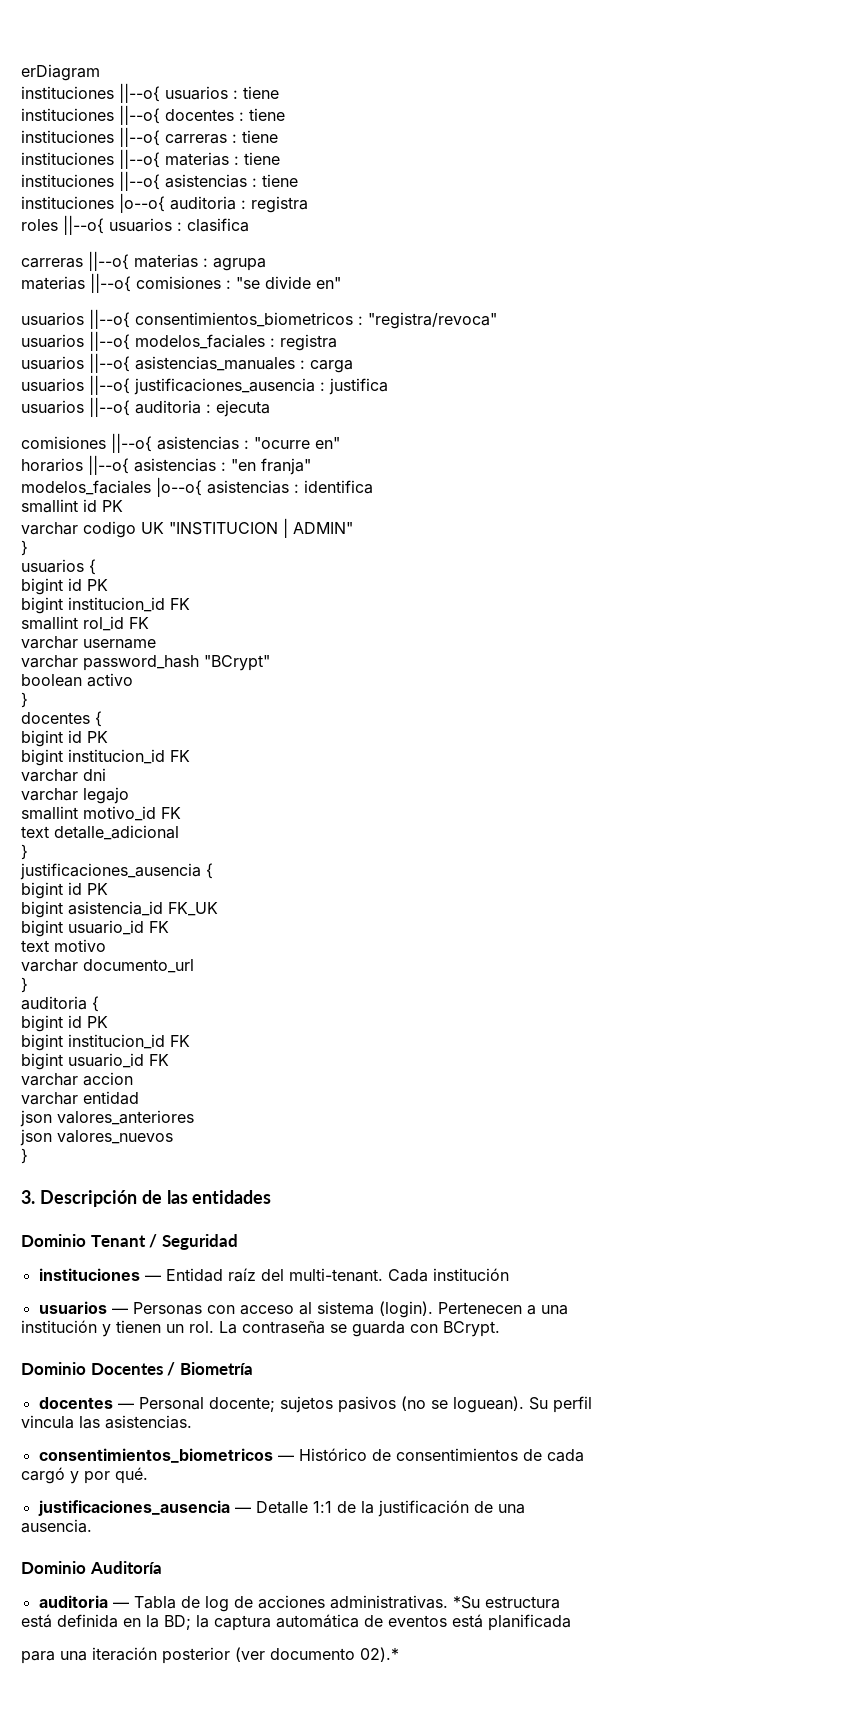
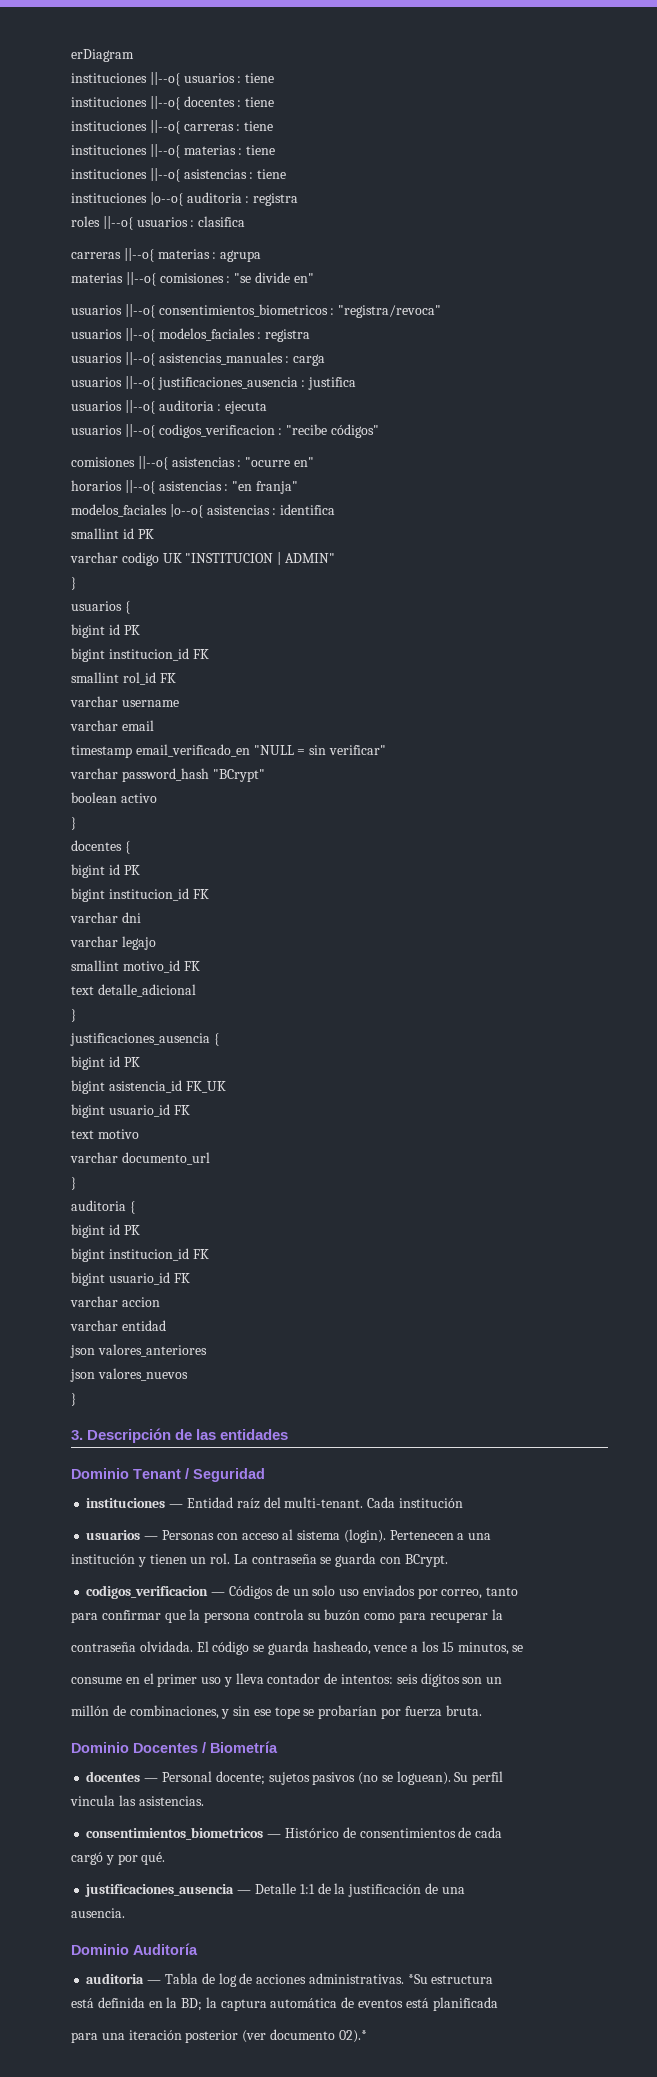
(270, 408) none -> [71,424,379,438] // usuarios ||--o{ codigos_verificacion : "recibe códigos"
(156, 644) none -> [70,720,154,731] [71,744,386,758] // varchar email // timestamp email_verificado_en "NULL = sin verificar"
(500, 1329) none -> [86,1585,519,1599] [71,1609,503,1623] [71,1641,524,1655] [71,1673,503,1687] [71,1705,482,1719] // codigos_verificacion — Códigos de un solo uso enviados por correo, tanto // para confirmar que la persona controla su buzón como para recuperar la // contraseña olvidada. El código se guarda hasheado, vence a los 15 minutos, se // consume en el primer uso y lleva contador de intentos: seis dígitos son un // millón de combinaciones, y sin ese tope se probarían por fuerza bruta.

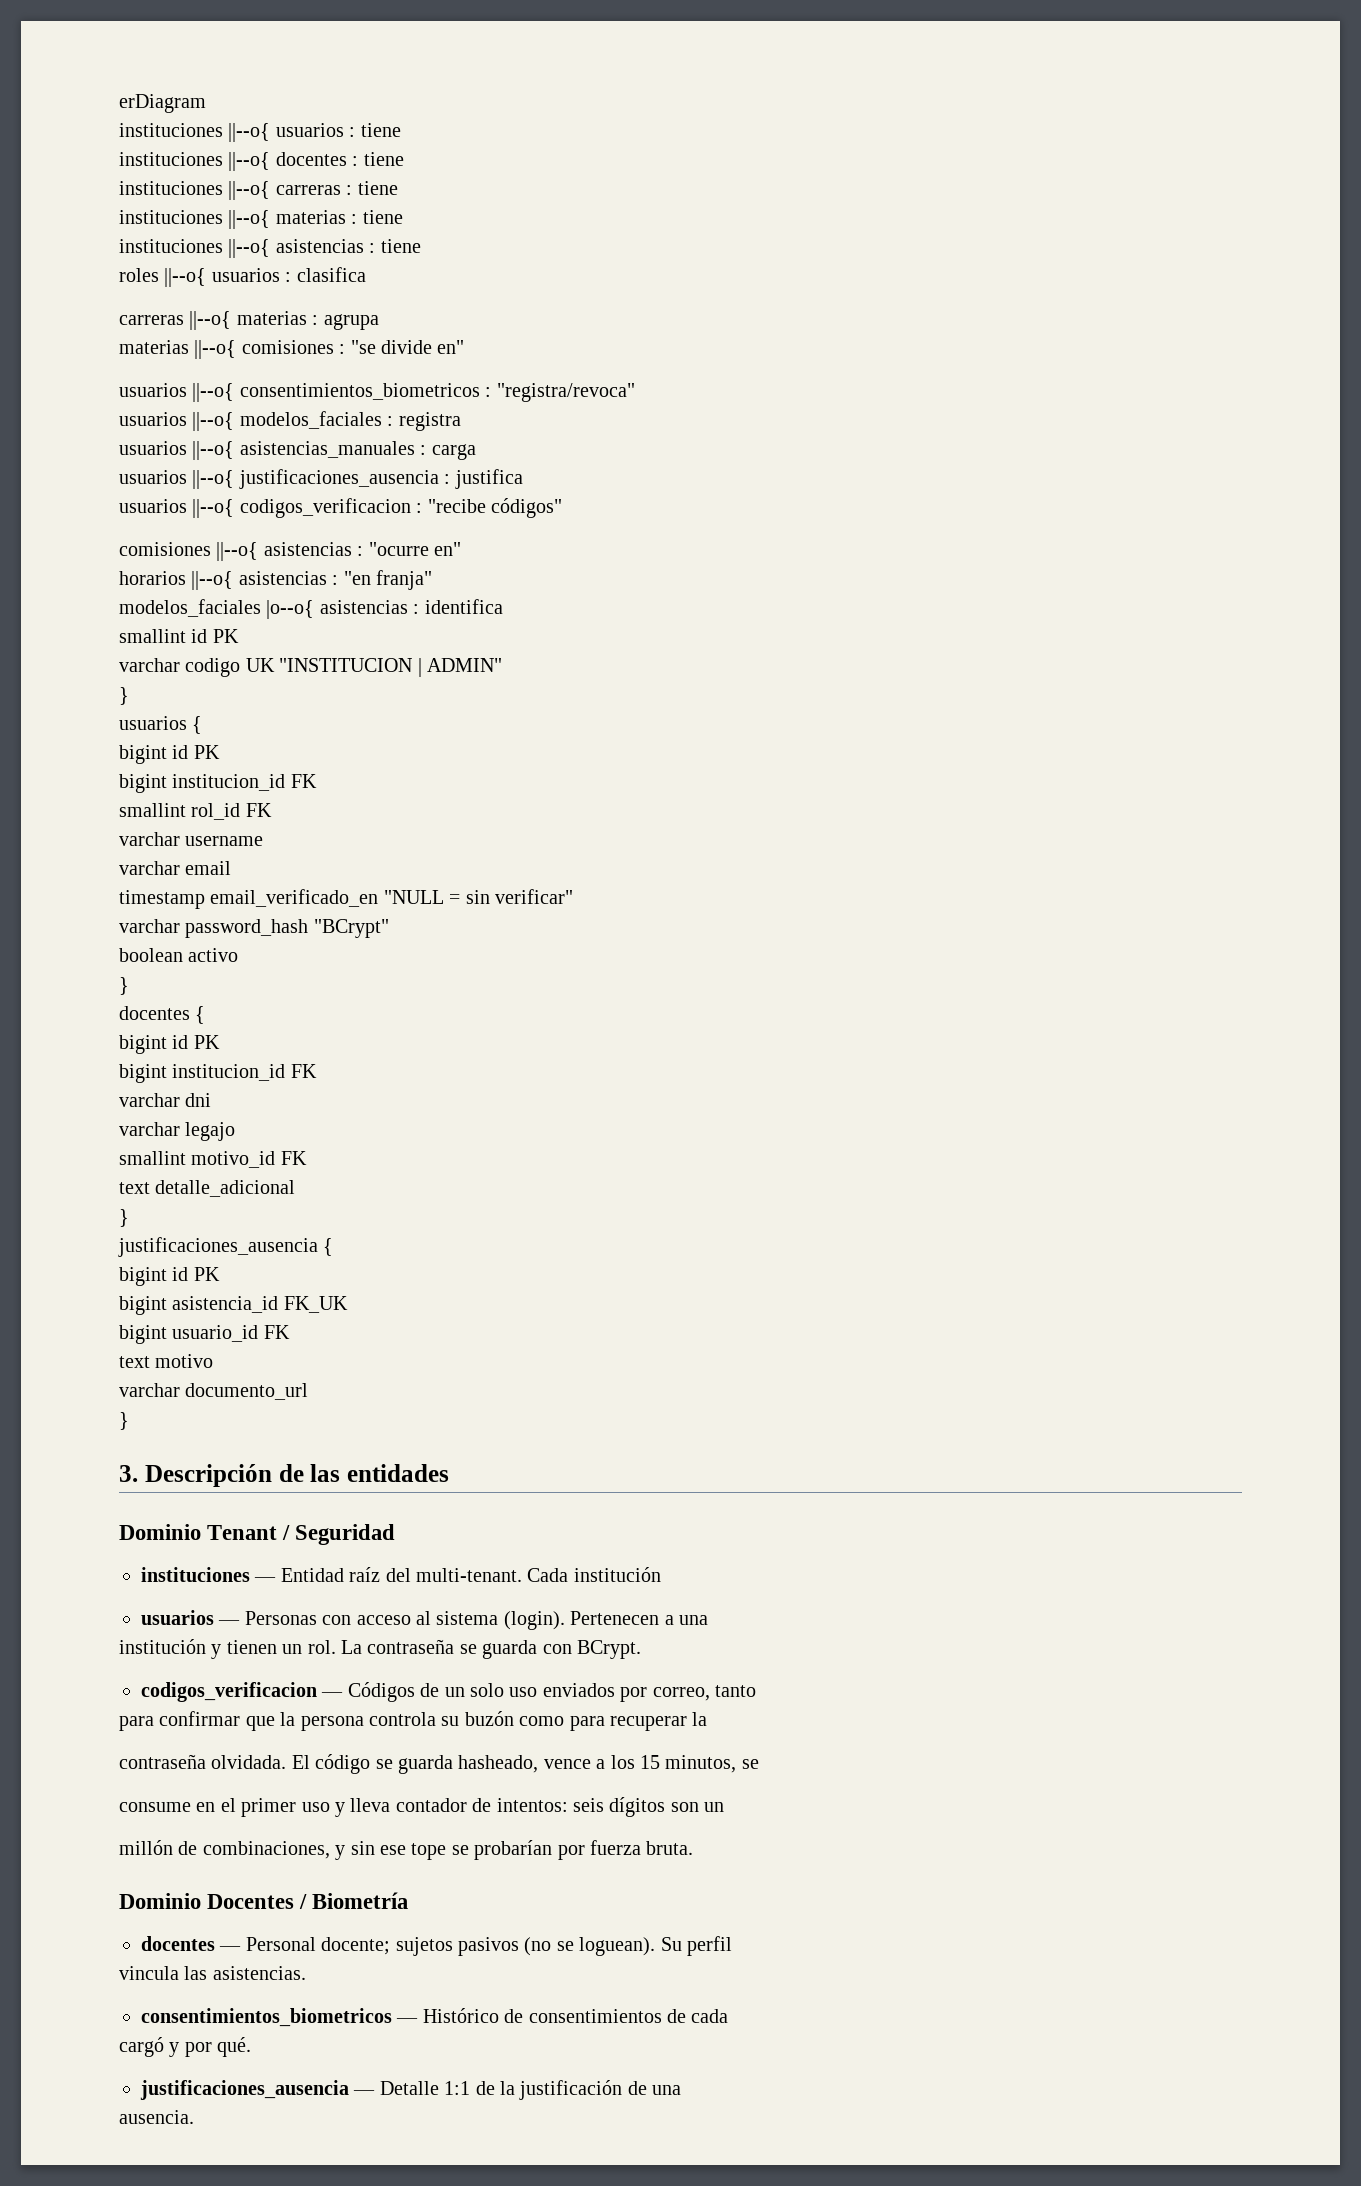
[71,192,299,206] // instituciones |o--o{ auditoria : registra -> (421, 246) none
[71,400,268,414] // usuarios ||--o{ auditoria : ejecuta -> (523, 479) none
[71,1200,135,1214] [71,1224,140,1238] [71,1248,209,1262] [71,1272,190,1286] [70,1296,160,1307] [70,1320,166,1331] [70,1344,207,1358] [70,1368,188,1382] [71,1393,76,1406] // auditoria { // bigint id PK // bigint institucion_id FK // bigint usuario_id FK // varchar accion // varchar entidad // json valores_anteriores // json valores_nuevos // } -> (129, 1421) none
[71,1943,198,1955] [86,1973,494,1987] [71,1997,498,2011] [71,2029,367,2043] // Dominio Auditoría // auditoria — Tabla de log de acciones administrativas. *Su estructura // está definida en la BD; la captura automática de eventos está planificada // para una iteración posterior (ver documento 02).* -> (194, 2117) none

